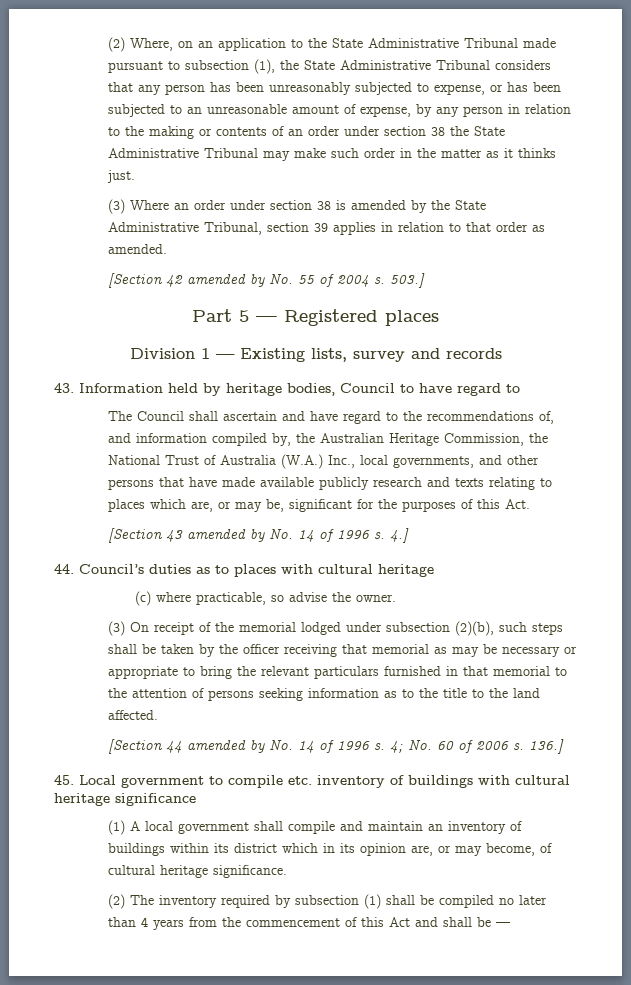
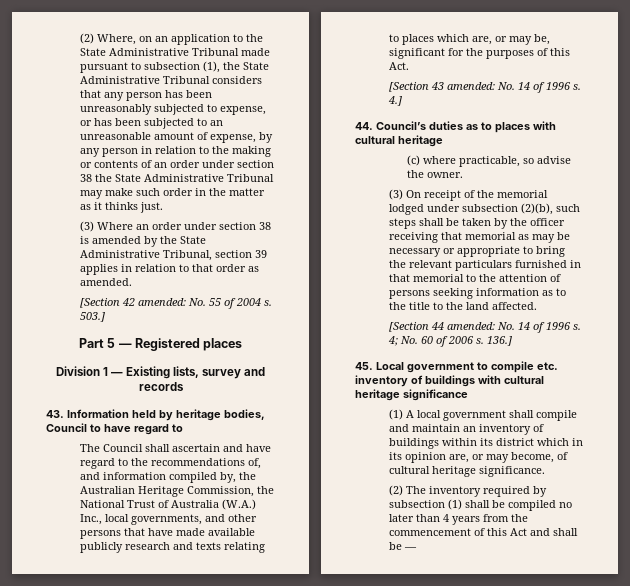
[187,274,266,287] amended by -> [138,298,187,306] amended:
[187,529,266,542] amended by -> [447,82,496,90] amended:
[187,740,266,753] amended by -> [447,322,496,330] amended:

